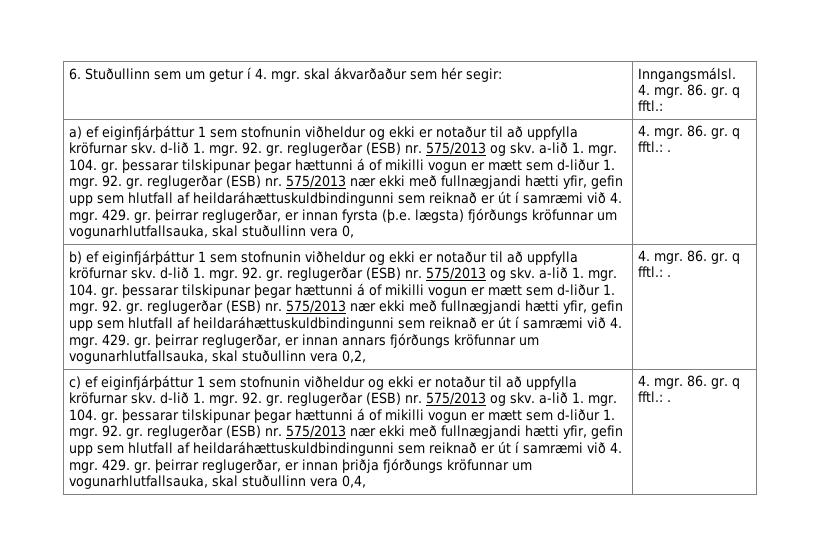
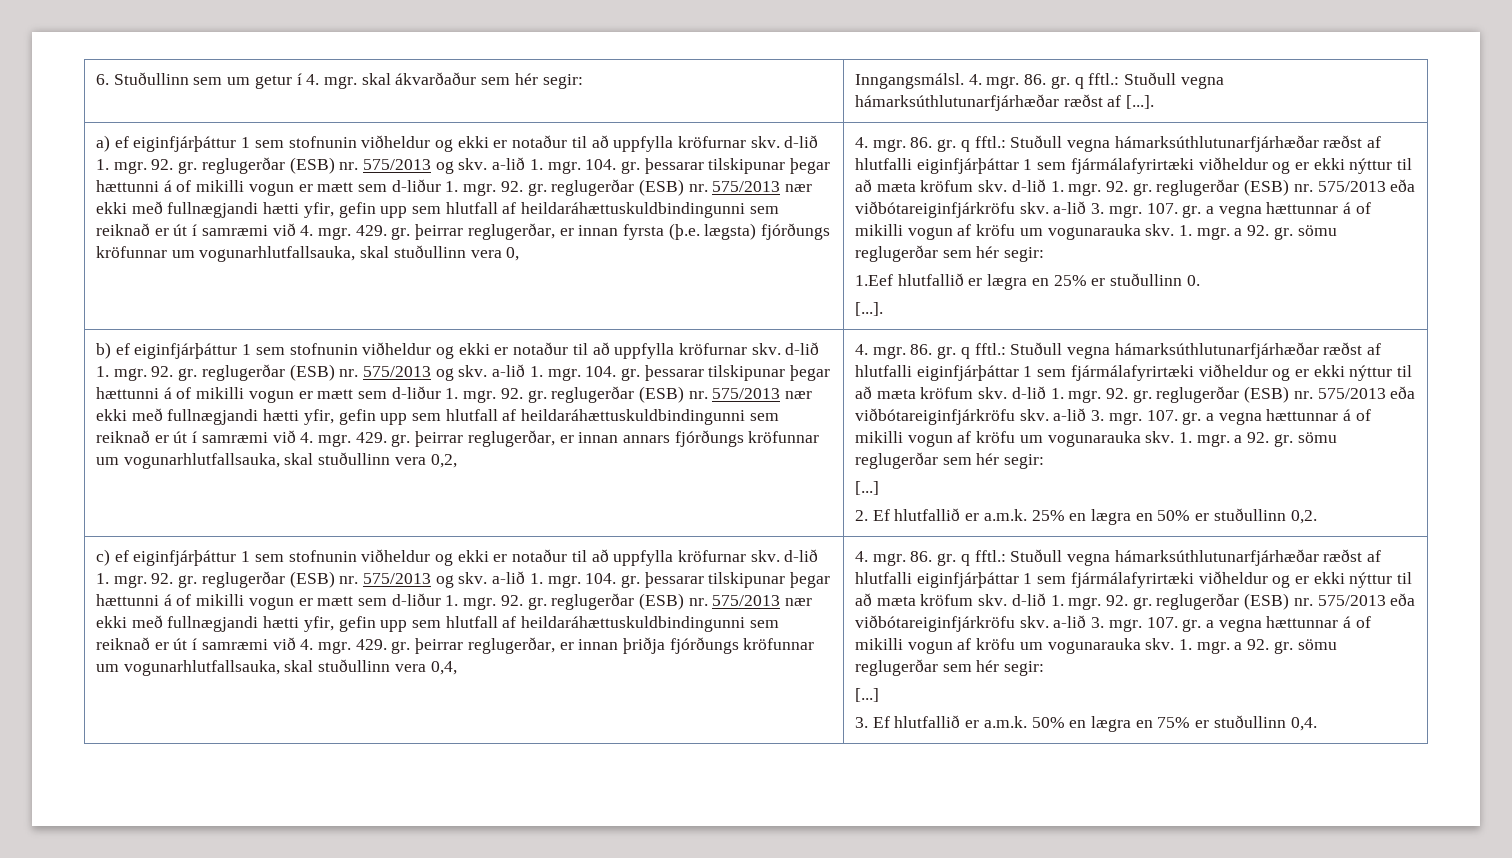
(664, 105) none -> [1123,72,1224,89] [854,94,1155,111] Stuðull vegna hámarksúthlutunarfjárhæðar ræðst af [...].
[667,150,672,152] . -> [1010,135,1382,152] [854,157,1413,174] [854,179,1416,196] [854,201,1371,218] [854,224,1337,240] [854,245,1045,262] [854,273,1200,290] [854,302,883,316] Stuðull vegna hámarksúthlutunarfjárhæðar ræðst af hlutfalli eiginfjárþáttar 1 sem fjármálafyrirtæki viðheldur og er ekki nýttur til að mæta kröfum skv. d-lið 1. mgr. 92. gr. reglugerðar (ESB) nr. 575/2013 eða viðbótareiginfjárkröfu skv. a-lið 3. mgr. 107. gr. a vegna hættunnar á of mikilli vogun af kröfu um vogunarauka skv. 1. mgr. a 92. gr. sömu reglugerðar sem hér segir: // 1.Eef hlutfallið er lægra en 25% er stuðullinn 0. // [...].
[667,275,672,277] . -> [1010,342,1382,359] [854,364,1413,381] [854,386,1416,403] [854,408,1371,425] [854,431,1337,447] [854,452,1045,469] [854,481,879,495] [854,508,1317,525] Stuðull vegna hámarksúthlutunarfjárhæðar ræðst af hlutfalli eiginfjárþáttar 1 sem fjármálafyrirtæki viðheldur og er ekki nýttur til að mæta kröfum skv. d-lið 1. mgr. 92. gr. reglugerðar (ESB) nr. 575/2013 eða viðbótareiginfjárkröfu skv. a-lið 3. mgr. 107. gr. a vegna hættunnar á of mikilli vogun af kröfu um vogunarauka skv. 1. mgr. a 92. gr. sömu reglugerðar sem hér segir: // [...] // 2. Ef hlutfallið er a.m.k. 25% en lægra en 50% er stuðullinn 0,2.
[667,400,672,402] . -> [1010,549,1382,566] [854,571,1413,588] [854,593,1416,610] [854,615,1371,632] [854,638,1337,654] [854,659,1045,676] [854,688,879,702] [854,715,1317,732] Stuðull vegna hámarksúthlutunarfjárhæðar ræðst af hlutfalli eiginfjárþáttar 1 sem fjármálafyrirtæki viðheldur og er ekki nýttur til að mæta kröfum skv. d-lið 1. mgr. 92. gr. reglugerðar (ESB) nr. 575/2013 eða viðbótareiginfjárkröfu skv. a-lið 3. mgr. 107. gr. a vegna hættunnar á of mikilli vogun af kröfu um vogunarauka skv. 1. mgr. a 92. gr. sömu reglugerðar sem hér segir: // [...] // 3. Ef hlutfallið er a.m.k. 50% en lægra en 75% er stuðullinn 0,4.

